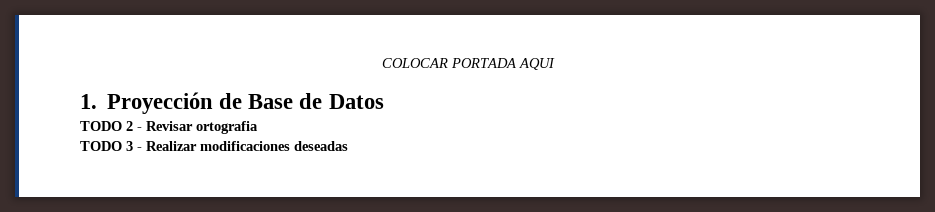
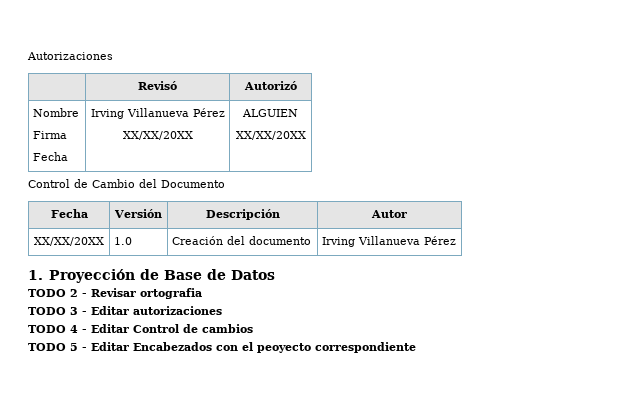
[381,58,555,70] COLOCAR PORTADA AQUI -> [27,52,113,60] [138,81,177,90] [243,81,297,90] [33,108,80,117] [33,131,68,139] [33,152,69,161] [90,108,225,119] [122,131,193,140] [242,109,298,117] [235,131,306,140] [28,179,225,188] [50,209,88,218] [114,209,162,218] [205,209,280,220] [371,210,408,218] [34,237,104,246] [114,237,133,245] [172,236,312,245] [322,236,457,247] Autorizaciones // | Revisó | Autorizó // Nombre // Firma // Fecha | Irving Villanueva Pérez // XX/XX/20XX | ALGUIEN // XX/XX/20XX // Control de Cambio del Documento // Fecha | Versión | Descripción | Autor // XX/XX/20XX | 1.0 | Creación del documento | Irving Villanueva Pérez
[146,141,348,151] Realizar modificaciones deseadas -> [91,306,222,315] [28,324,253,333] [28,342,416,353] Editar autorizaciones // TODO 4 - Editar Control de cambios // TODO 5 - Editar Encabezados con el peoyecto correspondiente

